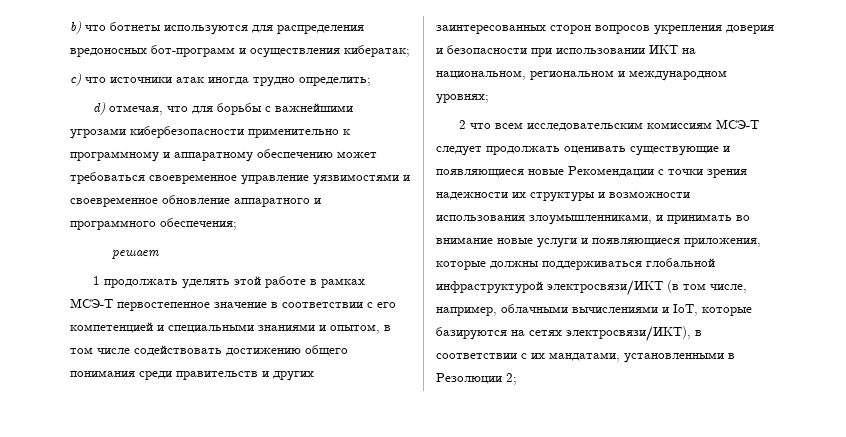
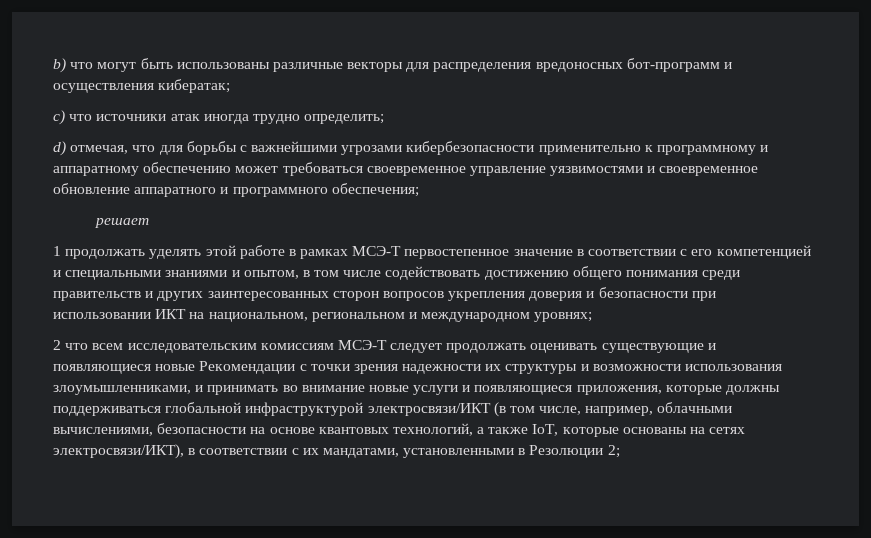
[110,22,248,35] ботнеты используются -> [97,58,404,72] могут быть использованы различные векторы
[572,306,669,313] вычислениями и -> [53,423,529,436] вычислениями, безопасности на основе квантовых технологий, а также
[436,327,507,340] базируются -> [622,427,687,434] основаны

